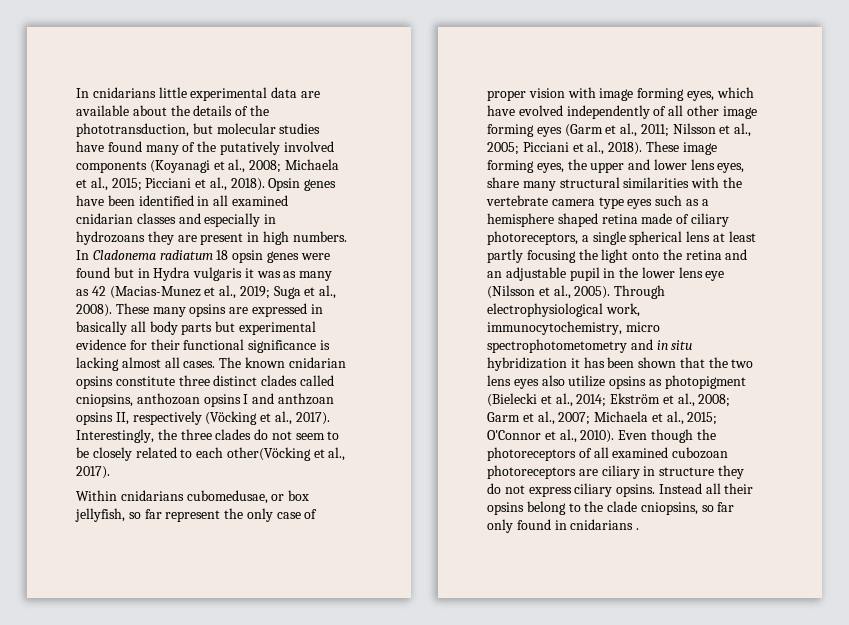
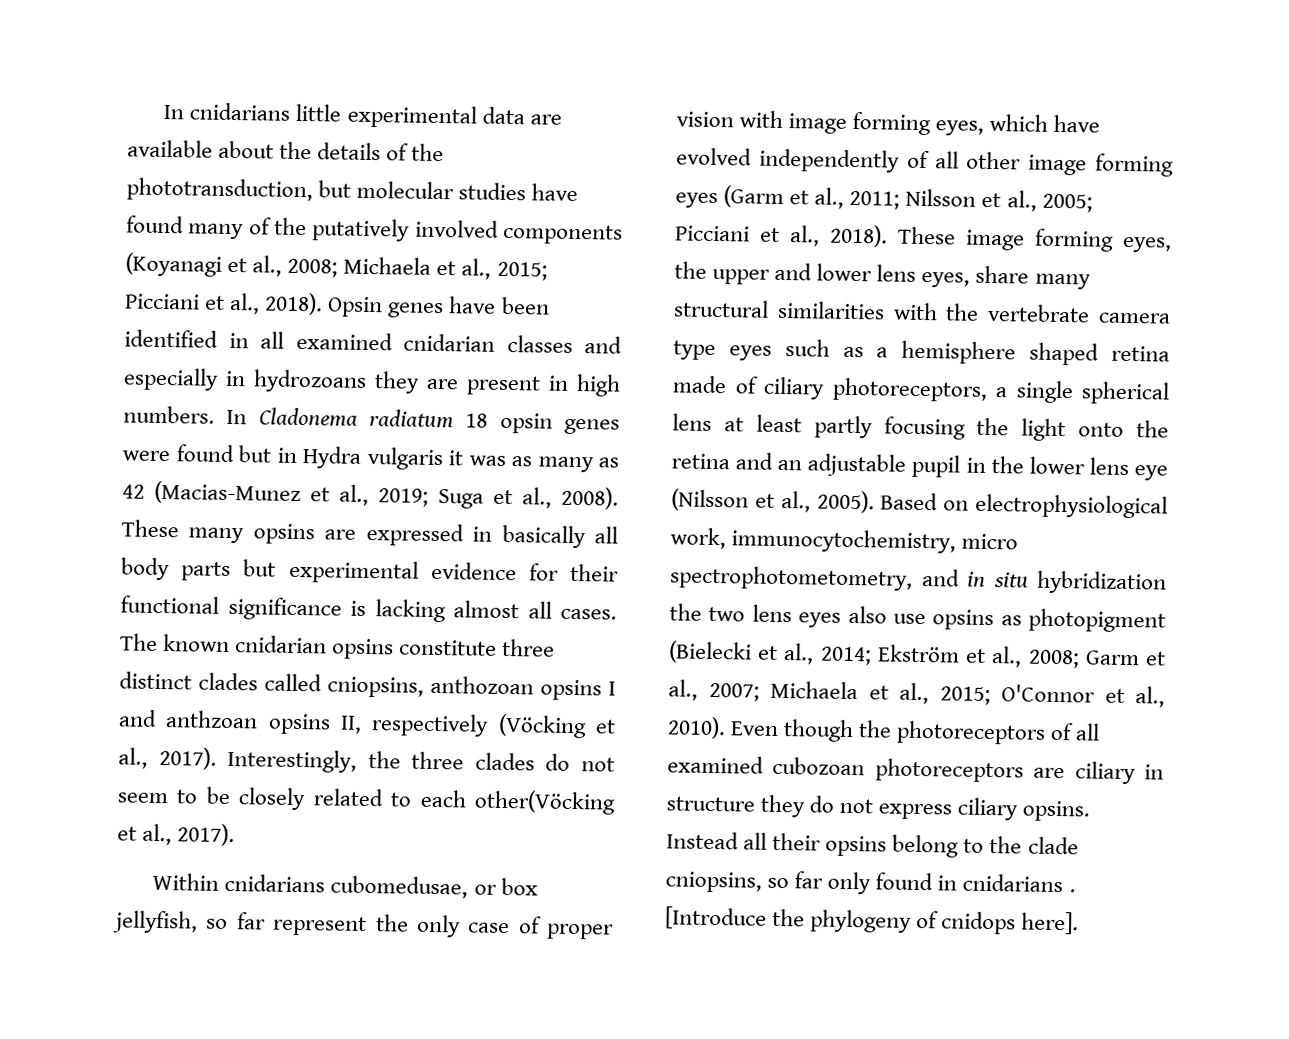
[614,285,666,299] Through -> [880,492,970,511] Based on
[487,339,627,353] spectrophotometometry -> [670,565,913,591] spectrophotometometry,
[570,357,705,368] it has been shown that -> (1167, 582) none
[568,375,606,387] utilize -> [892,613,926,625] use
(640, 529) none -> [665,906,1080,935] [Introduce the phylogeny of cnidops here].

